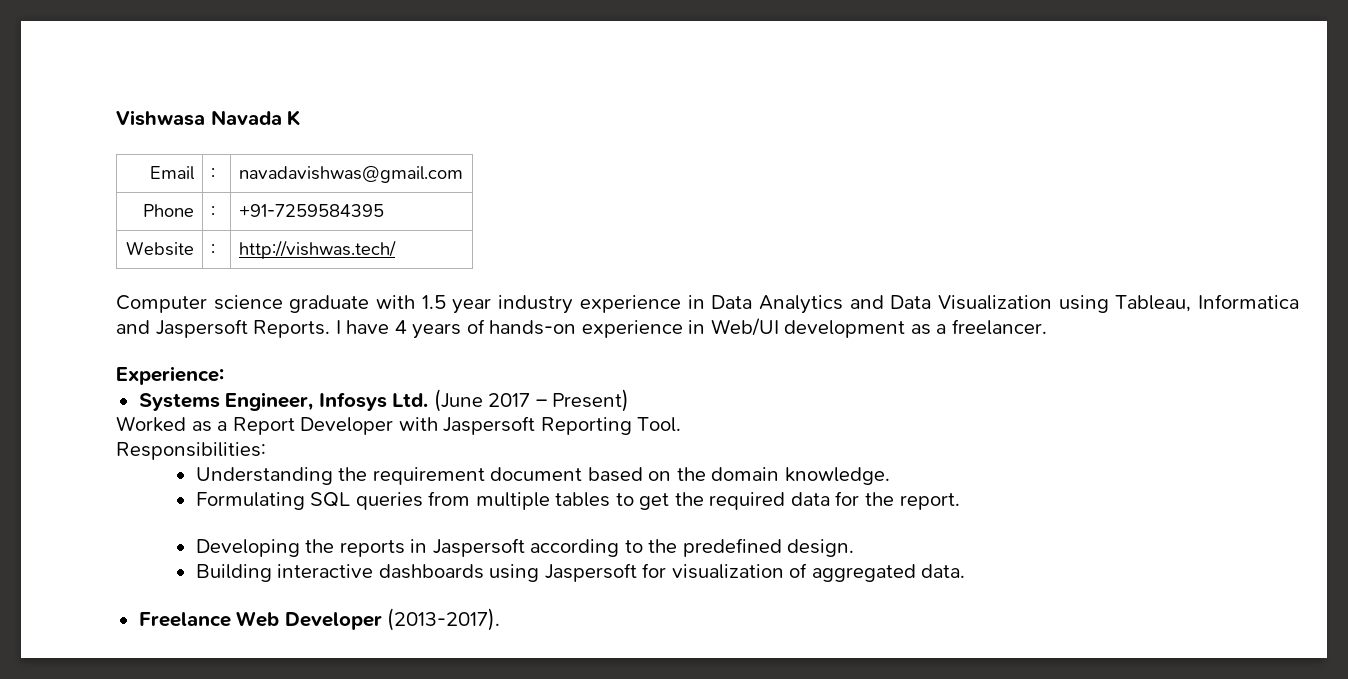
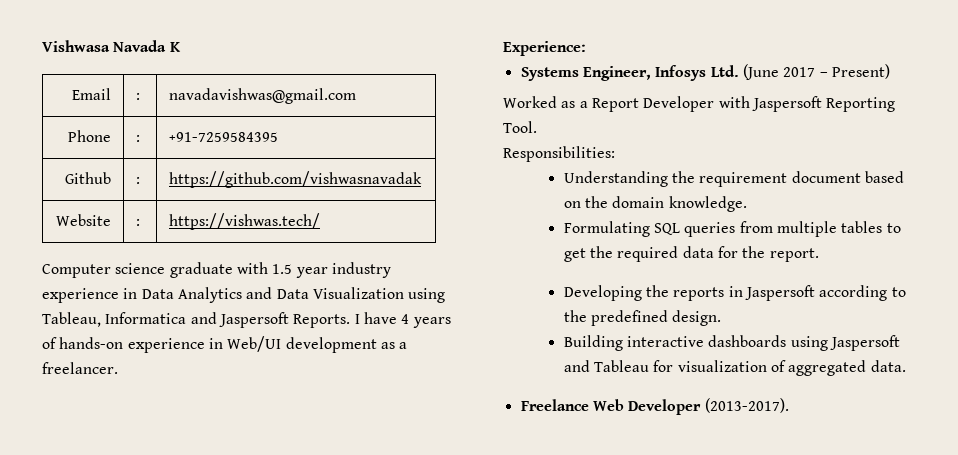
(384, 210) none -> [65,172,112,184] [135,177,140,184] [168,171,422,188] // Github | : | https://github.com/vishwasnavadak
[238,240,396,259] http://vishwas.tech/ -> [168,213,320,230] https://vishwas.tech/
(637, 572) none -> [563,360,650,372] and Tableau

